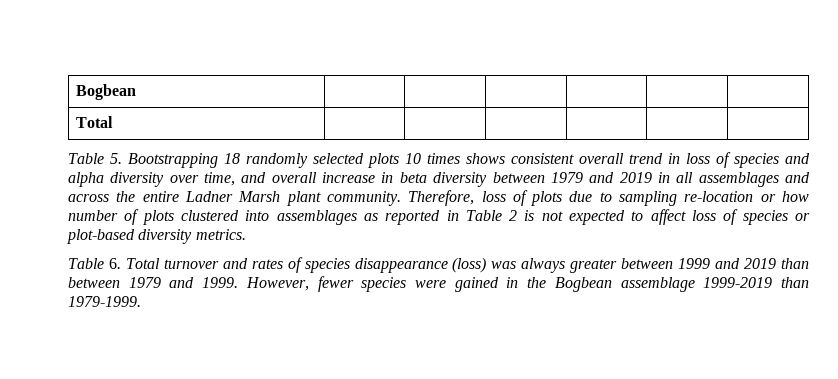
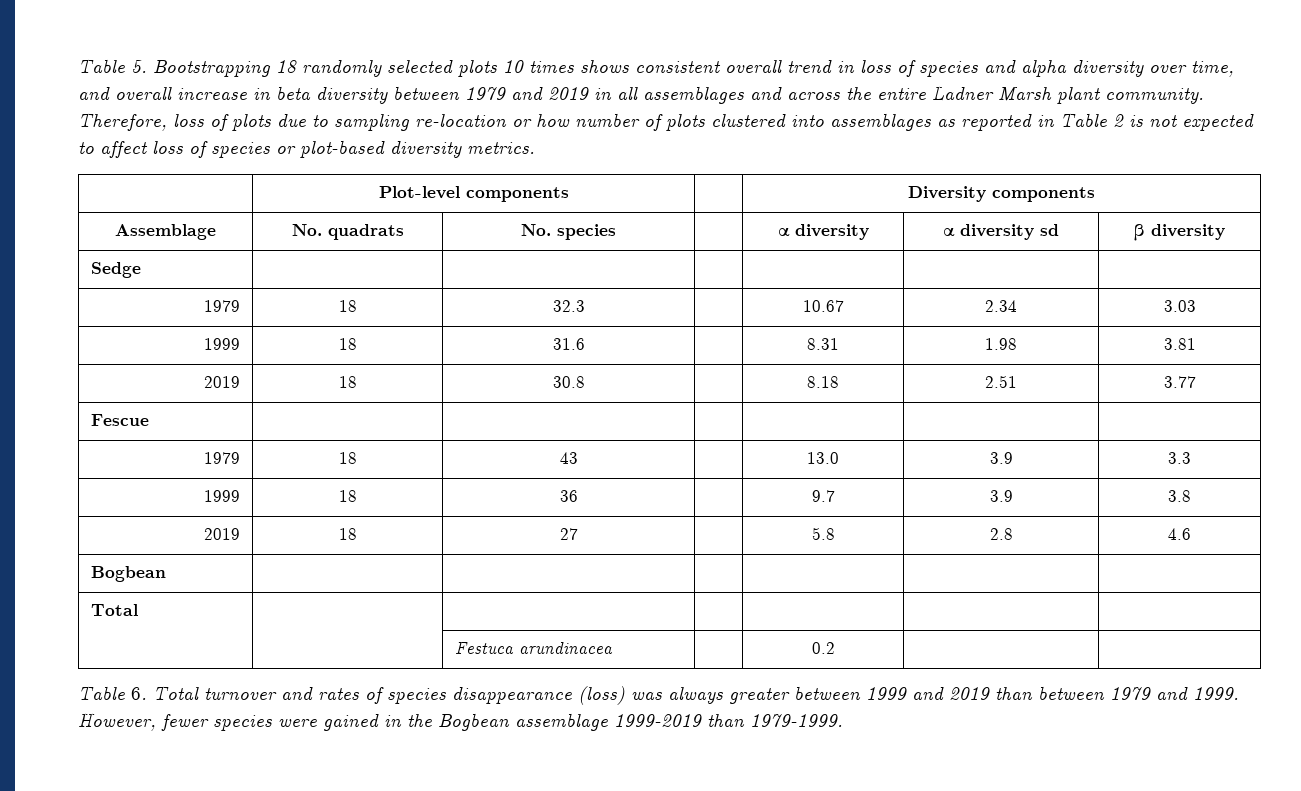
[76,84,137,100] [76,116,114,128] Bogbean | | | | | | // Total | | | | | | // -> (78, 66) none
(246, 234) none -> [378,186,569,202] [908,186,1095,202] [115,224,216,240] [291,224,404,240] [521,224,616,240] [777,224,869,240] [943,224,1059,240] [1134,224,1225,241] [90,262,141,278] [204,300,241,312] [338,300,357,312] [552,300,585,312] [802,300,844,312] [985,300,1017,312] [1163,300,1196,312] [204,338,241,350] [338,338,357,350] [552,338,585,350] [807,338,839,350] [985,338,1017,350] [1163,338,1196,350] [204,376,241,388] [338,376,357,388] [552,376,585,388] [807,376,839,388] [985,375,1017,388] [1163,376,1196,388] [90,414,149,426] [204,452,241,464] [338,452,357,464] [559,452,578,464] [807,452,839,464] [989,452,1013,464] [1168,452,1191,464] [204,490,241,502] [338,490,357,502] [559,490,578,502] [811,490,835,502] [989,490,1013,502] [1168,490,1191,502] [204,528,241,540] [338,528,357,540] [559,528,578,540] [811,527,835,540] [989,528,1013,540] [1168,528,1191,540] [90,566,166,582] [90,604,138,616] [454,642,613,654] [811,642,835,654] // | Plot-level components | | Diversity components // Assemblage | No. quadrats | No. species | | α diversity | α diversity sd | β diversity // Sedge | | | | | | // 1979 | 18 | 32.3 | | 10.67 | 2.34 | 3.03 // 1999 | 18 | 31.6 | | 8.31 | 1.98 | 3.81 // 2019 | 18 | 30.8 | | 8.18 | 2.51 | 3.77 // Fescue | | | | | | // 1979 | 18 | 43 | | 13.0 | 3.9 | 3.3 // 1999 | 18 | 36 | | 9.7 | 3.9 | 3.8 // 2019 | 18 | 27 | | 5.8 | 2.8 | 4.6 // Bogbean | | | | | | // Total | | | | | | // | | Festuca arundinacea | | 0.2 | |

